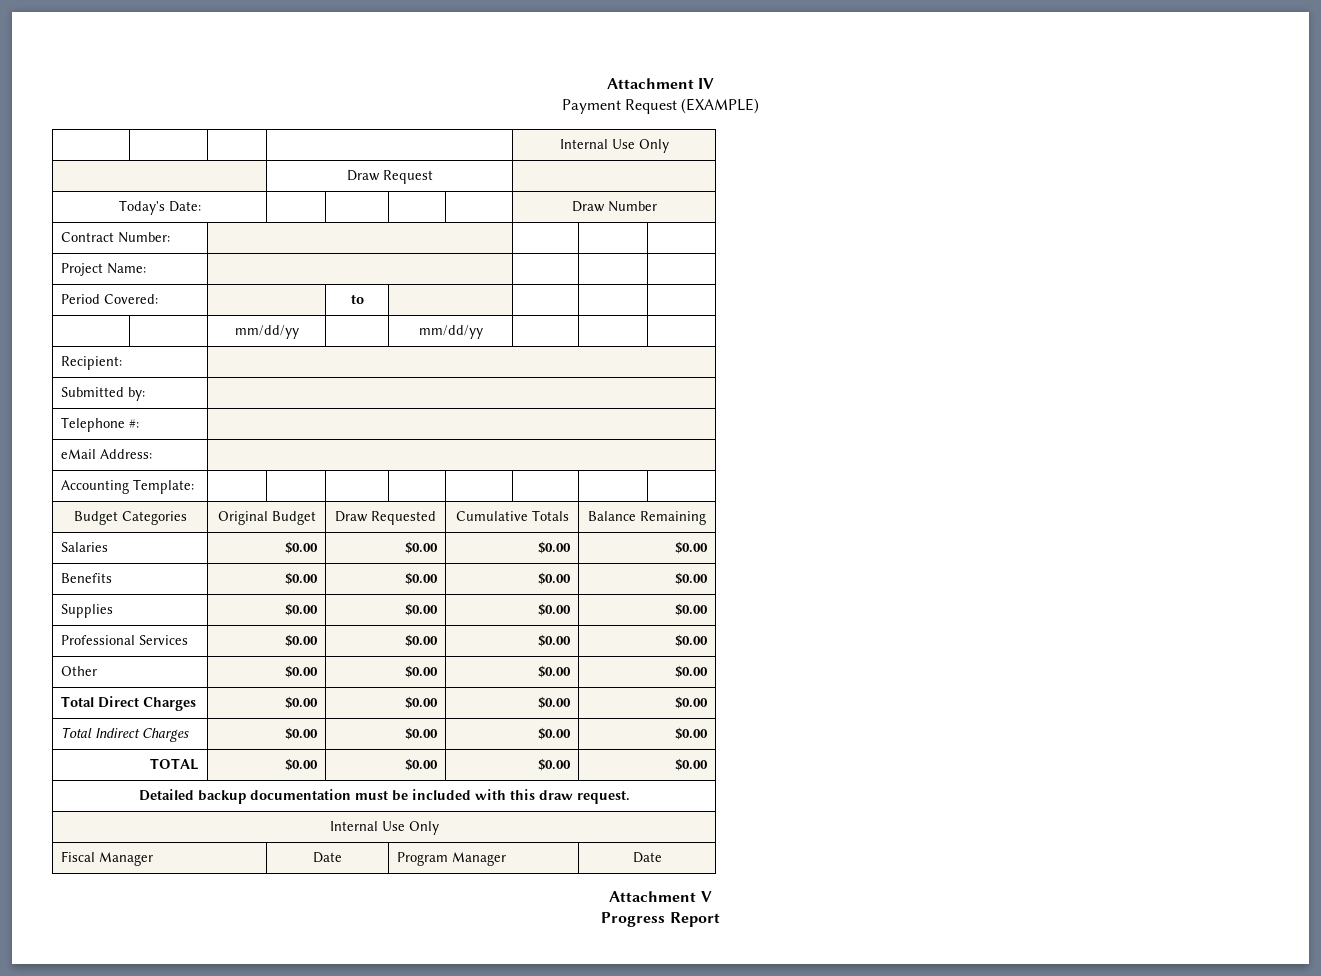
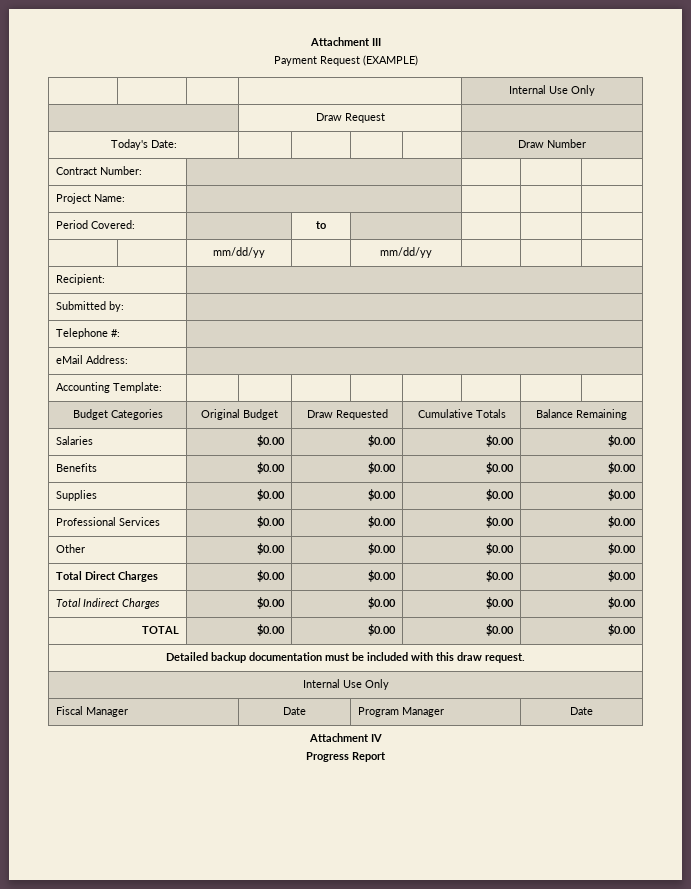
[606,78,715,89] Attachment IV -> [309,37,381,46] Attachment III
[700,891,712,902] V -> [370,734,382,742] IV

